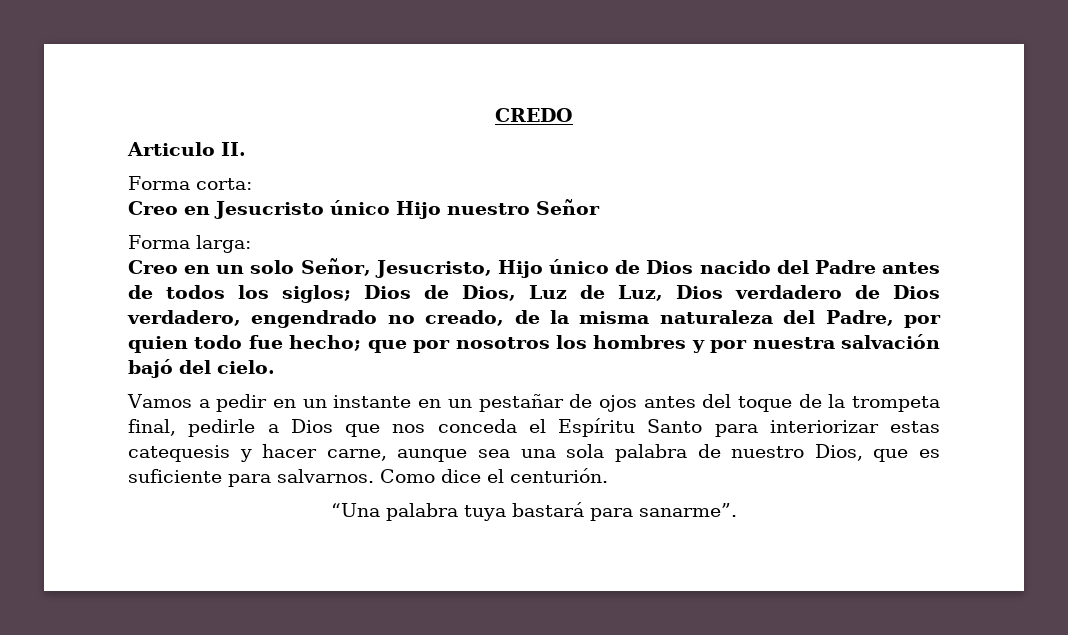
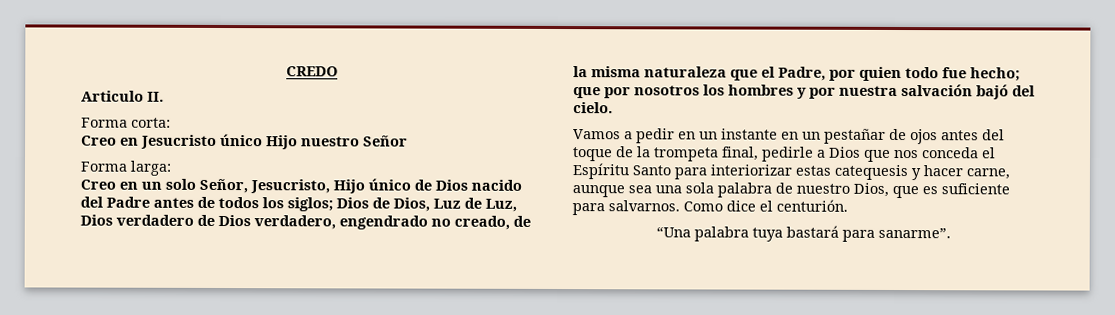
[783,310,816,324] del -> [730,66,775,81] que el

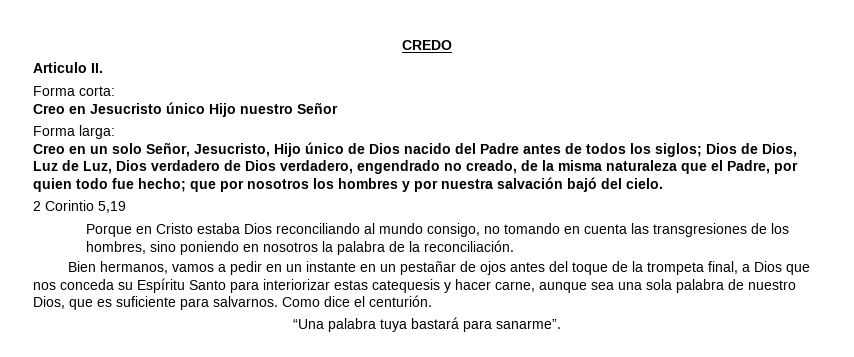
[573,129,621,140] Vamos -> [33,200,126,213] [85,223,789,237] [85,240,514,255] [67,261,214,274] 2 Corintio 5,19 // Porque en Cristo estaba Dios reconciliando al mundo consigo, no tomando en cuenta las transgresiones de los hombres, sino poniendo en nosotros la palabra de la reconciliación. // Bien hermanos, vamos
[761,146,814,162] pedirle -> (738, 267) none
[981,147,996,159] el -> [118,282,133,290] su

